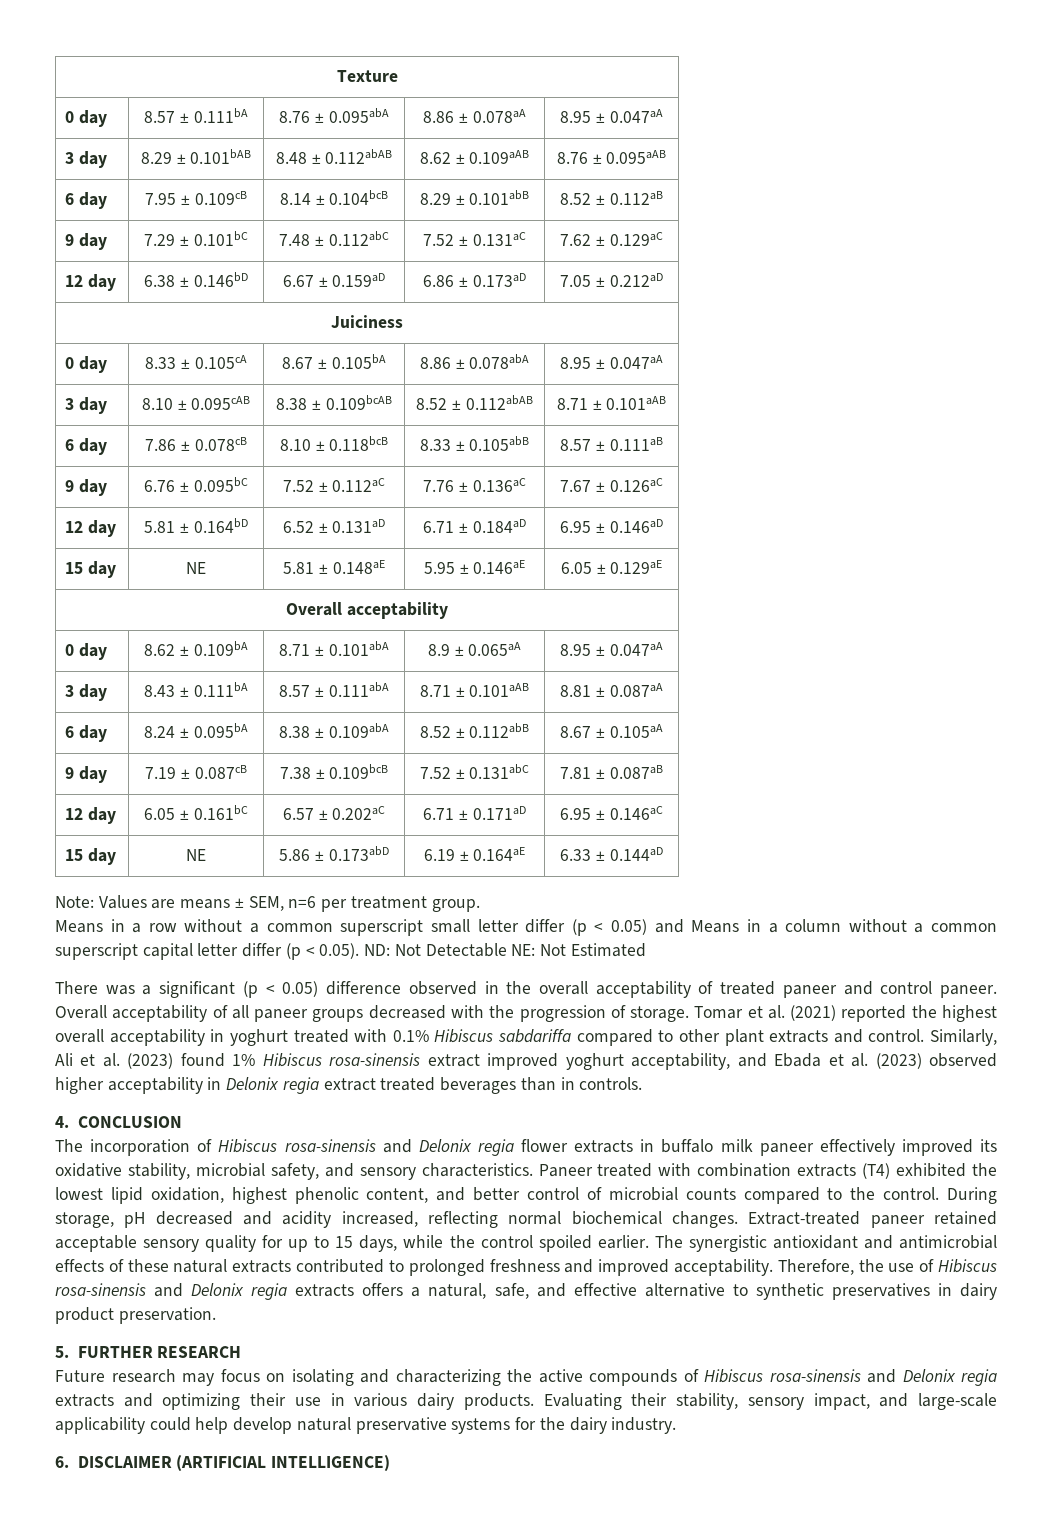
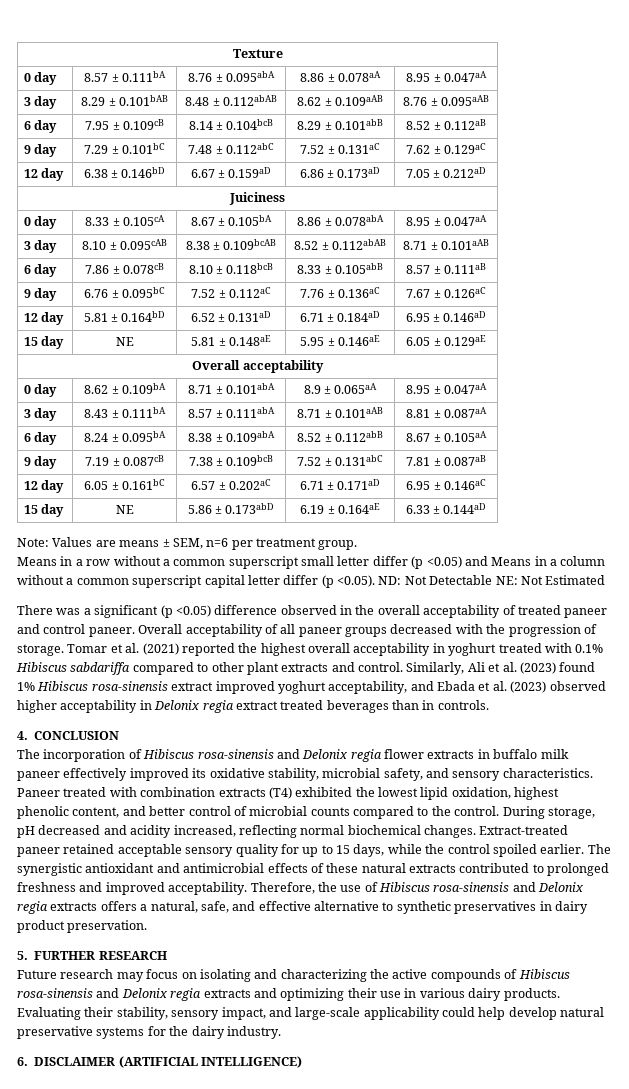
[594,919,648,935] < 0.05) -> [426,556,462,568] <0.05)
[305,943,360,959] < 0.05). -> [337,575,375,587] <0.05).
[265,981,319,997] < 0.05) -> [175,605,211,617] <0.05)

